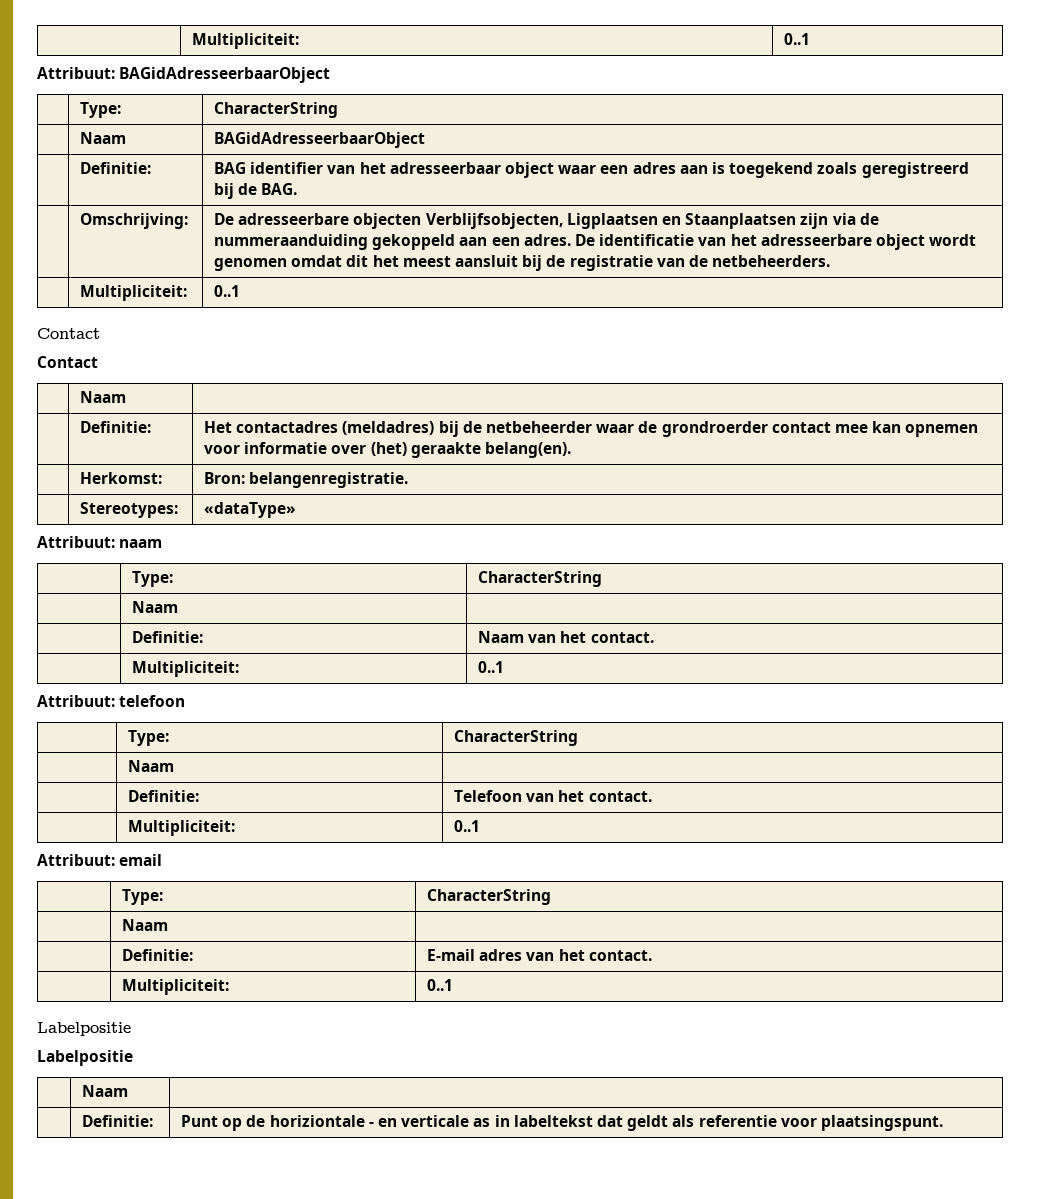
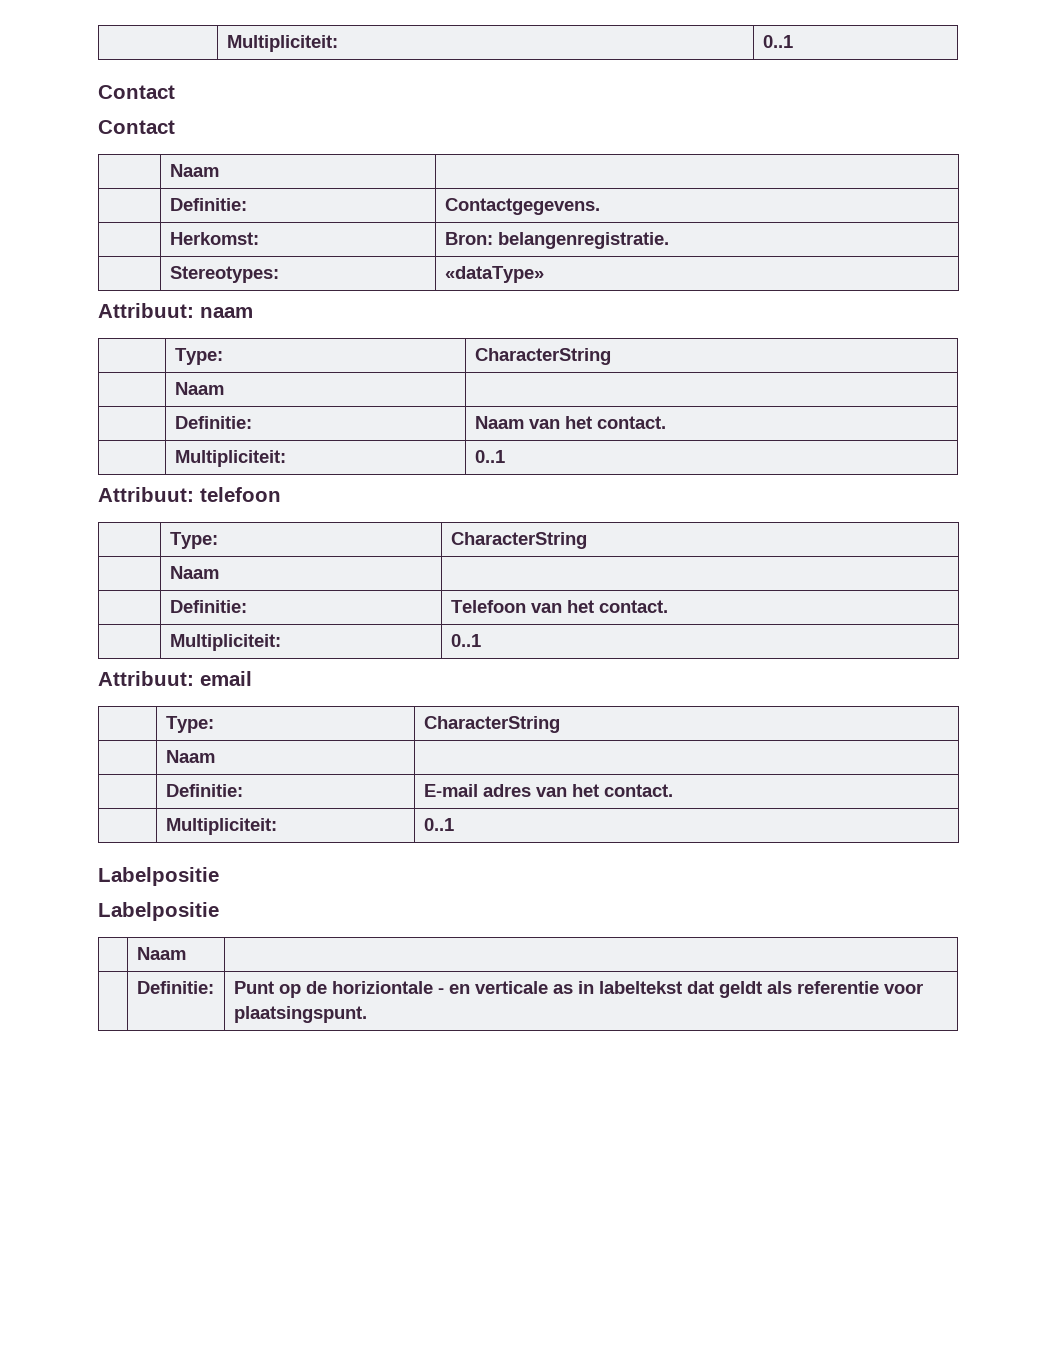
[192,33,300,49] [784,33,811,45] [37,67,331,83] [80,102,122,118] [214,102,339,118] [80,132,127,144] [214,132,426,148] [80,162,152,174] [214,162,969,178] [214,183,298,199] [80,213,189,229] [214,213,879,229] [214,234,977,250] [214,255,831,271] [80,285,188,301] [214,285,241,297] [37,328,100,339] [37,356,98,368] [80,391,127,403] [80,421,152,433] [204,421,979,437] [204,442,572,458] | Multipliciteit: | 0..1 // Attribuut: BAGidAdresseerbaarObject // | Type: | CharacterString // | Naam | BAGidAdresseerbaarObject // | Definitie: | BAG identifier van het adresseerbaar object waar een adres aan is toegekend zoals geregistreerd bij de BAG. // | Omschrijving: | De adresseerbare objecten Verblijfsobjecten, Ligplaatsen en Staanplaatsen zijn via de nummeraanduiding gekoppeld aan een adres. De identificatie van het adresseerbare object wordt genomen omdat dit het meest aansluit bij de registratie van de netbeheerders. // | Multipliciteit: | 0..1 // Contact // Contact // | Naam | // | Definitie: | Het contactadres (meldadres) bij de netbeheerder waar de grondroerder contact mee kan opnemen voor informatie over (het) geraakte belang(en). -> [226,35,338,52] [762,35,793,48] [98,85,175,99] [98,120,175,134] [169,164,219,177] [169,198,247,211] [444,198,600,215] | Multipliciteit: | 0..1 // Contact // Contact // | Naam | // | Definitie: | Contactgegevens.

